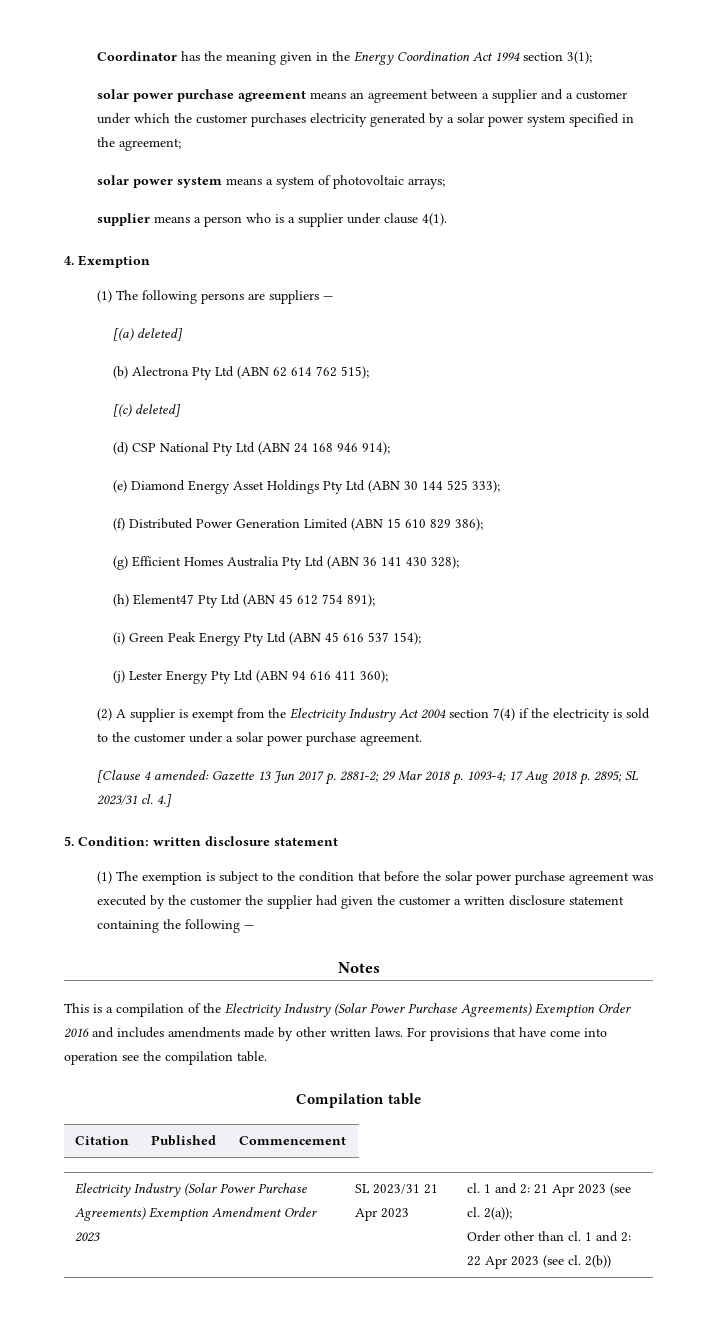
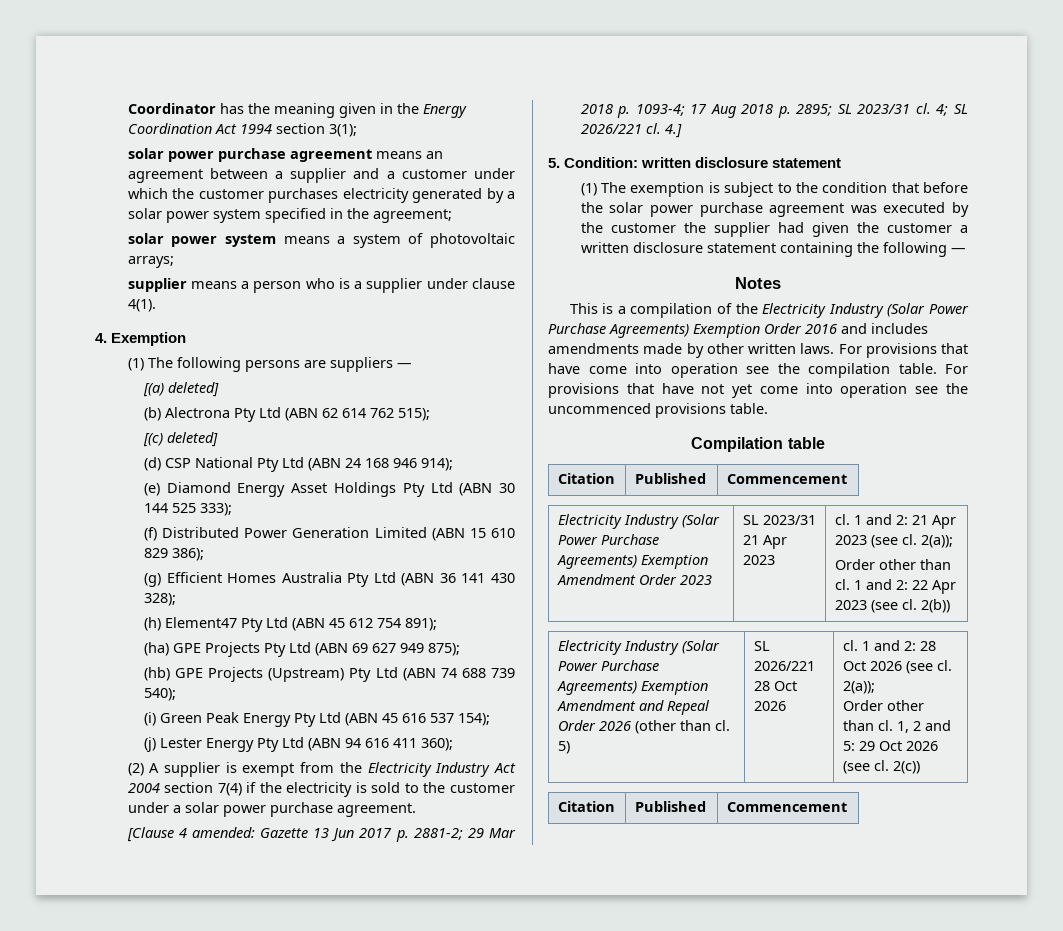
(376, 600) none -> [143,642,460,657] [143,667,515,682] [143,688,176,701] // (ha) GPE Projects Pty Ltd (ABN 69 627 949 875); // (hb) GPE Projects (Upstream) Pty Ltd (ABN 74 688 739 540);
(153, 799) none -> [936,104,968,116] [580,123,661,134] 4; SL 2026/221 cl.
(267, 1056) none -> [945,364,968,374] [548,383,968,398] [548,403,768,418] For provisions that have not yet come into operation see the uncommenced provisions table.
(611, 1261) none -> [557,640,720,655] [557,660,659,671] [556,681,708,695] [556,700,710,715] [557,720,730,734] [557,741,570,754] [753,641,770,651] [753,661,815,671] [753,681,797,691] [753,701,786,711] [842,640,936,651] [842,660,952,674] [842,681,875,694] [842,700,924,711] [842,720,951,733] [842,741,938,751] [842,760,920,774] [557,801,615,812] [634,801,706,812] [726,802,847,812] // Electricity Industry (Solar Power Purchase Agreements) Exemption Amendment and Repeal Order 2026 (other than cl. 5) | SL 2026/221 28 Oct 2026 | cl. 1 and 2: 28 Oct 2026 (see cl. 2(a)); // Order other than cl. 1, 2 and 5: 29 Oct 2026 (see cl. 2(c)) // Citation | Published | Commencement

